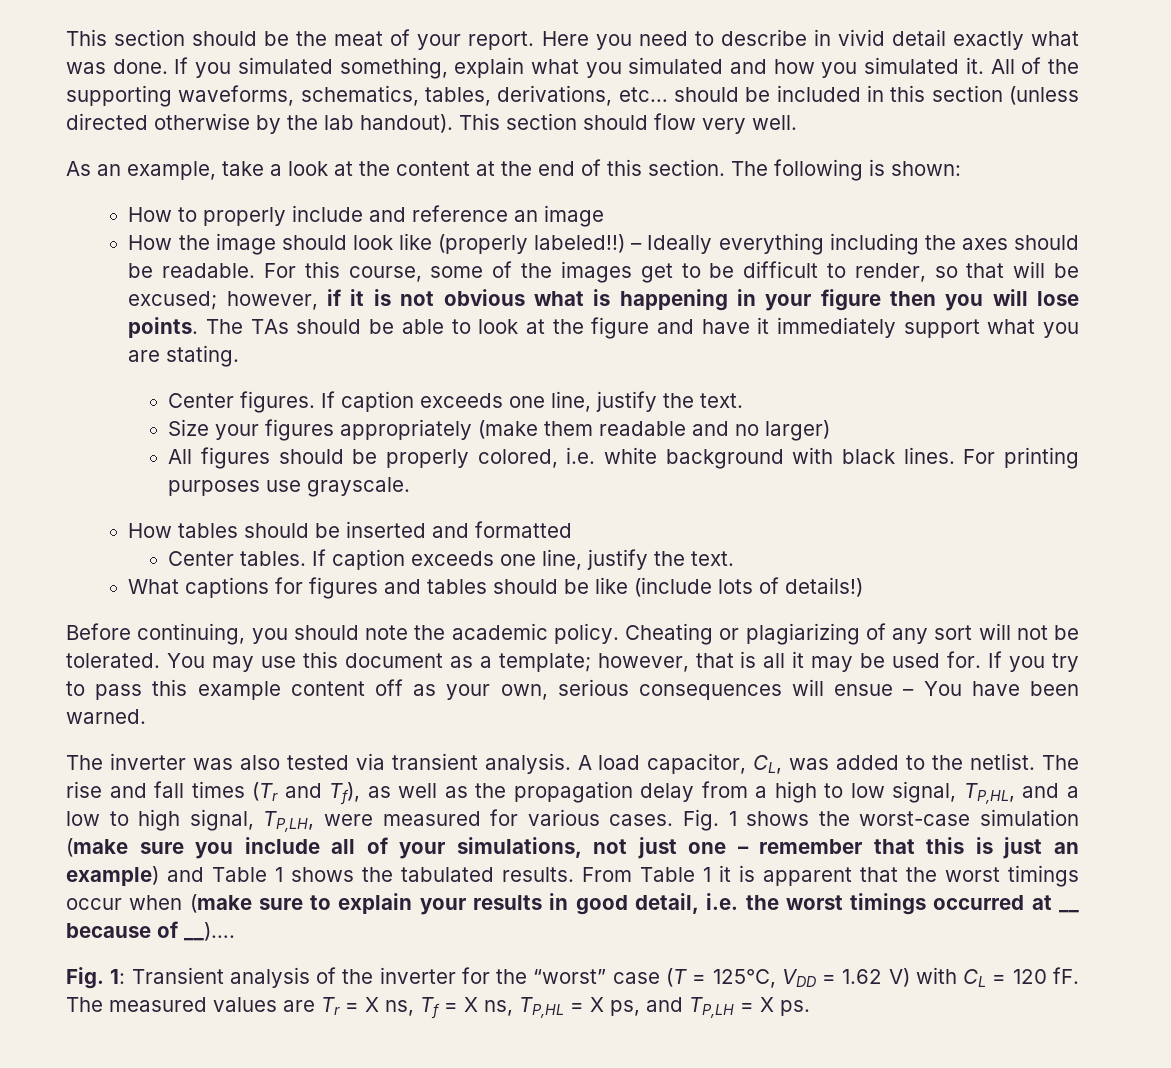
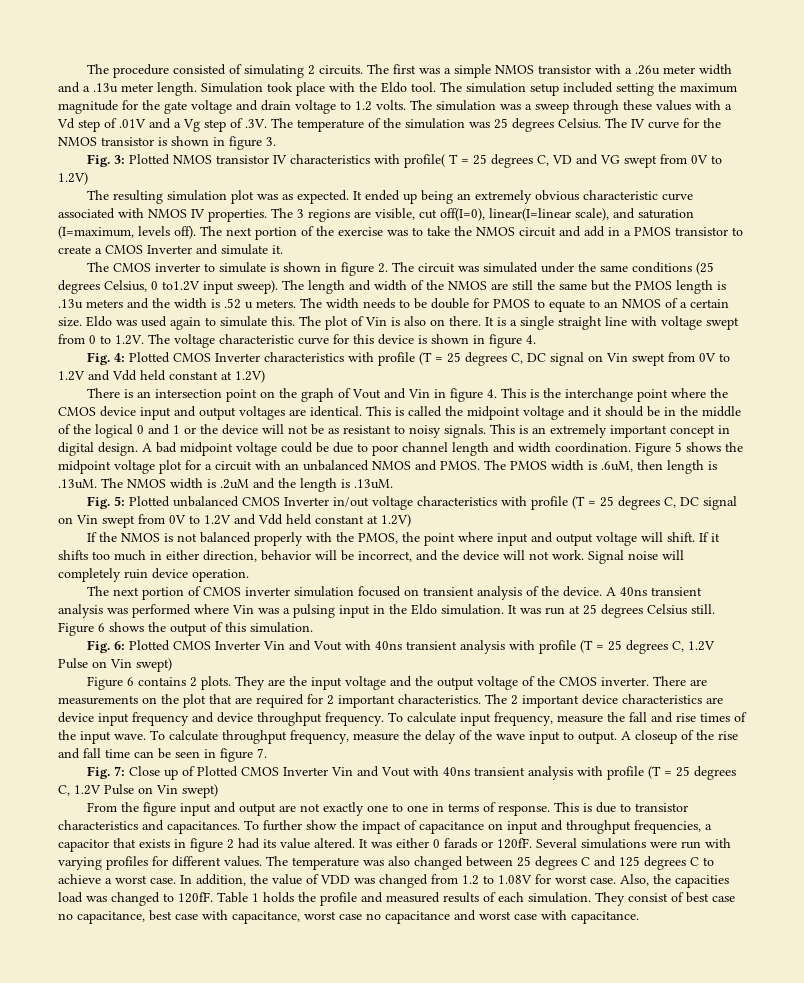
[66,29,1079,50] [66,57,1080,79] [66,85,1080,107] [66,113,797,134] [66,159,961,181] [128,205,605,227] [128,233,1079,255] [128,261,1079,283] [128,289,1079,311] [128,317,1079,339] [128,345,240,367] [168,391,744,413] [168,419,831,441] [168,447,1079,469] [168,477,411,497] [128,521,573,538] [168,549,735,570] [128,577,864,599] [66,623,1079,645] [66,651,1080,672] [66,679,1079,700] [66,709,146,724] [66,753,1080,774] [66,781,1079,805] [66,809,1080,832] [66,837,1079,859] [66,865,1079,887] [66,893,1052,915] [1058,910,1079,913] [66,921,235,941] [66,967,1079,989] [66,997,810,1019] This section should be the meat of your report. Here you need to describe in vivid detail exactly what was done. If you simulated something, explain what you simulated and how you simulated it. All of the supporting waveforms, schematics, tables, derivations, etc… should be included in this section (unless directed otherwise by the lab handout). This section should flow very well. // As an example, take a look at the content at the end of this section. The following is shown: // How to properly include and reference an image // How the image should look like (properly labeled!!) – Ideally everything including the axes should be readable. For this course, some of the images get to be difficult to render, so that will be excused; however, if it is not obvious what is happening in your figure then you will lose points. The TAs should be able to look at the figure and have it immediately support what you are stating. // Center figures. If caption exceeds one line, justify the text. // Size your figures appropriately (make them readable and no larger) // All figures should be properly colored, i.e. white background with black lines. For printing purposes use grayscale. // How tables should be inserted and formatted // Center tables. If caption exceeds one line, justify the text. // What captions for figures and tables should be like (include lots of details!) // Before continuing, you should note the academic policy. Cheating or plagiarizing of any sort will not be tolerated. You may use this document as a template; however, that is all it may be used for. If you try to pass this example content off as your own, serious consequences will ensue – You have been warned. // The inverter was also tested via transient analysis. A load capacitor, CL, was added to the netlist. The rise and fall times (Tr and Tf), as well as the propagation delay from a high to low signal, TP,HL, and a low to high signal, TP,LH, were measured for various cases. Fig. 1 shows the worst-case simulation (make sure you include all of your simulations, not just one – remember that this is just an example) and Table 1 shows the tabulated results. From Table 1 it is apparent that the worst timings occur when (make sure to explain your results in good detail, i.e. the worst timings occurred at __ because of __)…. // Fig. 1: Transient analysis of the inverter for the “worst” case (T = 125°C, VDD = 1.62 V) with CL = 120 fF. The measured values are Tr = X ns, Tf = X ns, TP,HL = X ps, and TP,LH = X ps. -> [87,64,733,78] [58,82,737,96] [58,100,732,114] [57,118,721,132] [58,136,276,150] [87,154,723,168] [58,172,88,185] [87,190,694,204] [58,208,694,222] [58,226,743,240] [58,244,283,255] [87,262,715,276] [58,280,726,294] [58,298,729,312] [58,316,739,330] [58,334,536,348] [87,352,731,366] [58,370,265,383] [87,388,729,402] [58,406,741,420] [58,424,730,438] [58,442,743,456] [58,460,717,474] [58,478,393,492] [87,496,738,510] [58,514,411,528] [87,532,721,546] [58,550,684,564] [58,568,249,582] [87,586,703,600] [58,604,715,618] [58,622,313,636] [87,640,716,654] [58,658,172,672] [87,676,708,690] [58,694,723,708] [58,712,747,726] [58,730,738,744] [58,748,267,762] [87,766,737,780] [58,784,218,798] [87,802,689,816] [58,820,712,834] [58,838,731,852] [58,856,714,870] [58,874,729,888] [58,892,735,906] [58,910,639,924] The procedure consisted of simulating 2 circuits. The first was a simple NMOS transistor with a .26u meter width and a .13u meter length. Simulation took place with the Eldo tool. The simulation setup included setting the maximum magnitude for the gate voltage and drain voltage to 1.2 volts. The simulation was a sweep through these values with a Vd step of .01V and a Vg step of .3V. The temperature of the simulation was 25 degrees Celsius. The IV curve for the NMOS transistor is shown in figure 3. // Fig. 3: Plotted NMOS transistor IV characteristics with profile( T = 25 degrees C, VD and VG swept from 0V to 1.2V) // The resulting simulation plot was as expected. It ended up being an extremely obvious characteristic curve associated with NMOS IV properties. The 3 regions are visible, cut off(I=0), linear(I=linear scale), and saturation (I=maximum, levels off). The next portion of the exercise was to take the NMOS circuit and add in a PMOS transistor to create a CMOS Inverter and simulate it. // The CMOS inverter to simulate is shown in figure 2. The circuit was simulated under the same conditions (25 degrees Celsius, 0 to1.2V input sweep). The length and width of the NMOS are still the same but the PMOS length is .13u meters and the width is .52 u meters. The width needs to be double for PMOS to equate to an NMOS of a certain size. Eldo was used again to simulate this. The plot of Vin is also on there. It is a single straight line with voltage swept from 0 to 1.2V. The voltage characteristic curve for this device is shown in figure 4. // Fig. 4: Plotted CMOS Inverter characteristics with profile (T = 25 degrees C, DC signal on Vin swept from 0V to 1.2V and Vdd held constant at 1.2V) // There is an intersection point on the graph of Vout and Vin in figure 4. This is the interchange point where the CMOS device input and output voltages are identical. This is called the midpoint voltage and it should be in the middle of the logical 0 and 1 or the device will not be as resistant to noisy signals. This is an extremely important concept in digital design. A bad midpoint voltage could be due to poor channel length and width coordination. Figure 5 shows the midpoint voltage plot for a circuit with an unbalanced NMOS and PMOS. The PMOS width is .6uM, then length is .13uM. The NMOS width is .2uM and the length is .13uM. // Fig. 5: Plotted unbalanced CMOS Inverter in/out voltage characteristics with profile (T = 25 degrees C, DC signal on Vin swept from 0V to 1.2V and Vdd held constant at 1.2V) // If the NMOS is not balanced properly with the PMOS, the point where input and output voltage will shift. If it shifts too much in either direction, behavior will be incorrect, and the device will not work. Signal noise will completely ruin device operation. // The next portion of CMOS inverter simulation focused on transient analysis of the device. A 40ns transient analysis was performed where Vin was a pulsing input in the Eldo simulation. It was run at 25 degrees Celsius still. Figure 6 shows the output of this simulation. // Fig. 6: Plotted CMOS Inverter Vin and Vout with 40ns transient analysis with profile (T = 25 degrees C, 1.2V Pulse on Vin swept) // Figure 6 contains 2 plots. They are the input voltage and the output voltage of the CMOS inverter. There are measurements on the plot that are required for 2 important characteristics. The 2 important device characteristics are device input frequency and device throughput frequency. To calculate input frequency, measure the fall and rise times of the input wave. To calculate throughput frequency, measure the delay of the wave input to output. A closeup of the rise and fall time can be seen in figure 7. // Fig. 7: Close up of Plotted CMOS Inverter Vin and Vout with 40ns transient analysis with profile (T = 25 degrees C, 1.2V Pulse on Vin swept) // From the figure input and output are not exactly one to one in terms of response. This is due to transistor characteristics and capacitances. To further show the impact of capacitance on input and throughput frequencies, a capacitor that exists in figure 2 had its value altered. It was either 0 farads or 120fF. Several simulations were run with varying profiles for different values. The temperature was also changed between 25 degrees C and 125 degrees C to achieve a worst case. In addition, the value of VDD was changed from 1.2 to 1.08V for worst case. Also, the capacities load was changed to 120fF. Table 1 holds the profile and measured results of each simulation. They consist of best case no capacitance, best case with capacitance, worst case no capacitance and worst case with capacitance.

